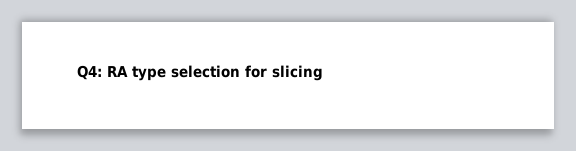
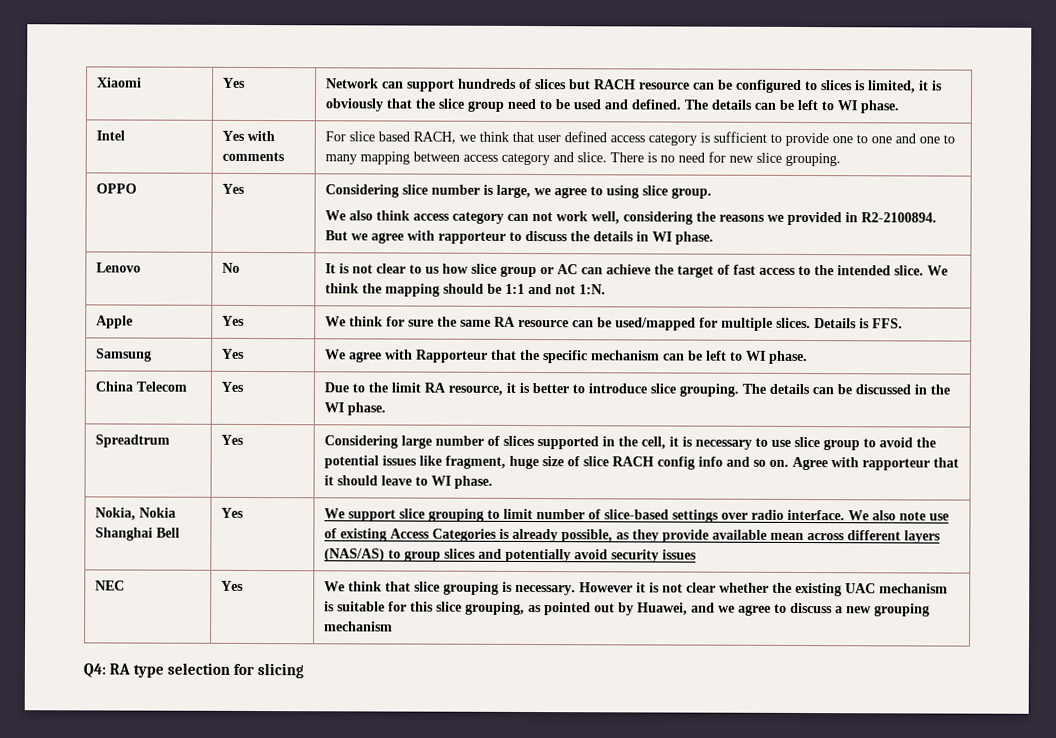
(77, 72) none -> [97,77,143,88] [223,77,247,88] [326,78,944,94] [325,98,900,114] [96,130,126,141] [222,130,276,142] [222,151,286,162] [325,131,956,147] [325,151,842,167] [96,183,138,194] [222,183,246,194] [325,184,713,199] [325,210,938,226] [325,230,715,245] [96,262,142,273] [222,262,241,273] [325,263,949,278] [325,283,607,297] [96,315,134,329] [222,315,246,326] [325,316,904,331] [96,348,153,362] [222,348,246,359] [325,349,809,365] [95,381,188,392] [221,381,245,392] [324,382,951,397] [324,402,387,416] [95,434,171,448] [221,434,245,445] [324,435,937,451] [324,455,960,471] [324,475,494,489] [95,507,177,521] [95,527,181,541] [221,507,245,518] [324,508,950,523] [324,528,942,544] [324,548,698,563] [95,580,126,591] [221,580,245,591] [324,581,949,597] [324,601,931,617] [324,621,394,632] Xiaomi | Yes | Network can support hundreds of slices but RACH resource can be configured to slices is limited, it is obviously that the slice group need to be used and defined. The details can be left to WI phase. // Intel | Yes with comments | For slice based RACH, we think that user defined access category is sufficient to provide one to one and one to many mapping between access category and slice. There is no need for new slice grouping. // OPPO | Yes | Considering slice number is large, we agree to using slice group. // We also think access category can not work well, considering the reasons we provided in R2-2100894. But we agree with rapporteur to discuss the details in WI phase. // Lenovo | No | It is not clear to us how slice group or AC can achieve the target of fast access to the intended slice. We think the mapping should be 1:1 and not 1:N. // Apple | Yes | We think for sure the same RA resource can be used/mapped for multiple slices. Details is FFS. // Samsung | Yes | We agree with Rapporteur that the specific mechanism can be left to WI phase. // China Telecom | Yes | Due to the limit RA resource, it is better to introduce slice grouping. The details can be discussed in the WI phase. // Spreadtrum | Yes | Considering large number of slices supported in the cell, it is necessary to use slice group to avoid the potential issues like fragment, huge size of slice RACH config info and so on. Agree with rapporteur that it should leave to WI phase. // Nokia, Nokia Shanghai Bell | Yes | We support slice grouping to limit number of slice-based settings over radio interface. We also note use of existing Access Categories is already possible, as they provide available mean across different layers (NAS/AS) to group slices and potentially avoid security issues // NEC | Yes | We think that slice grouping is necessary. However it is not clear whether the existing UAC mechanism is suitable for this slice grouping, as pointed out by Huawei, and we agree to discuss a new grouping mechanism //

